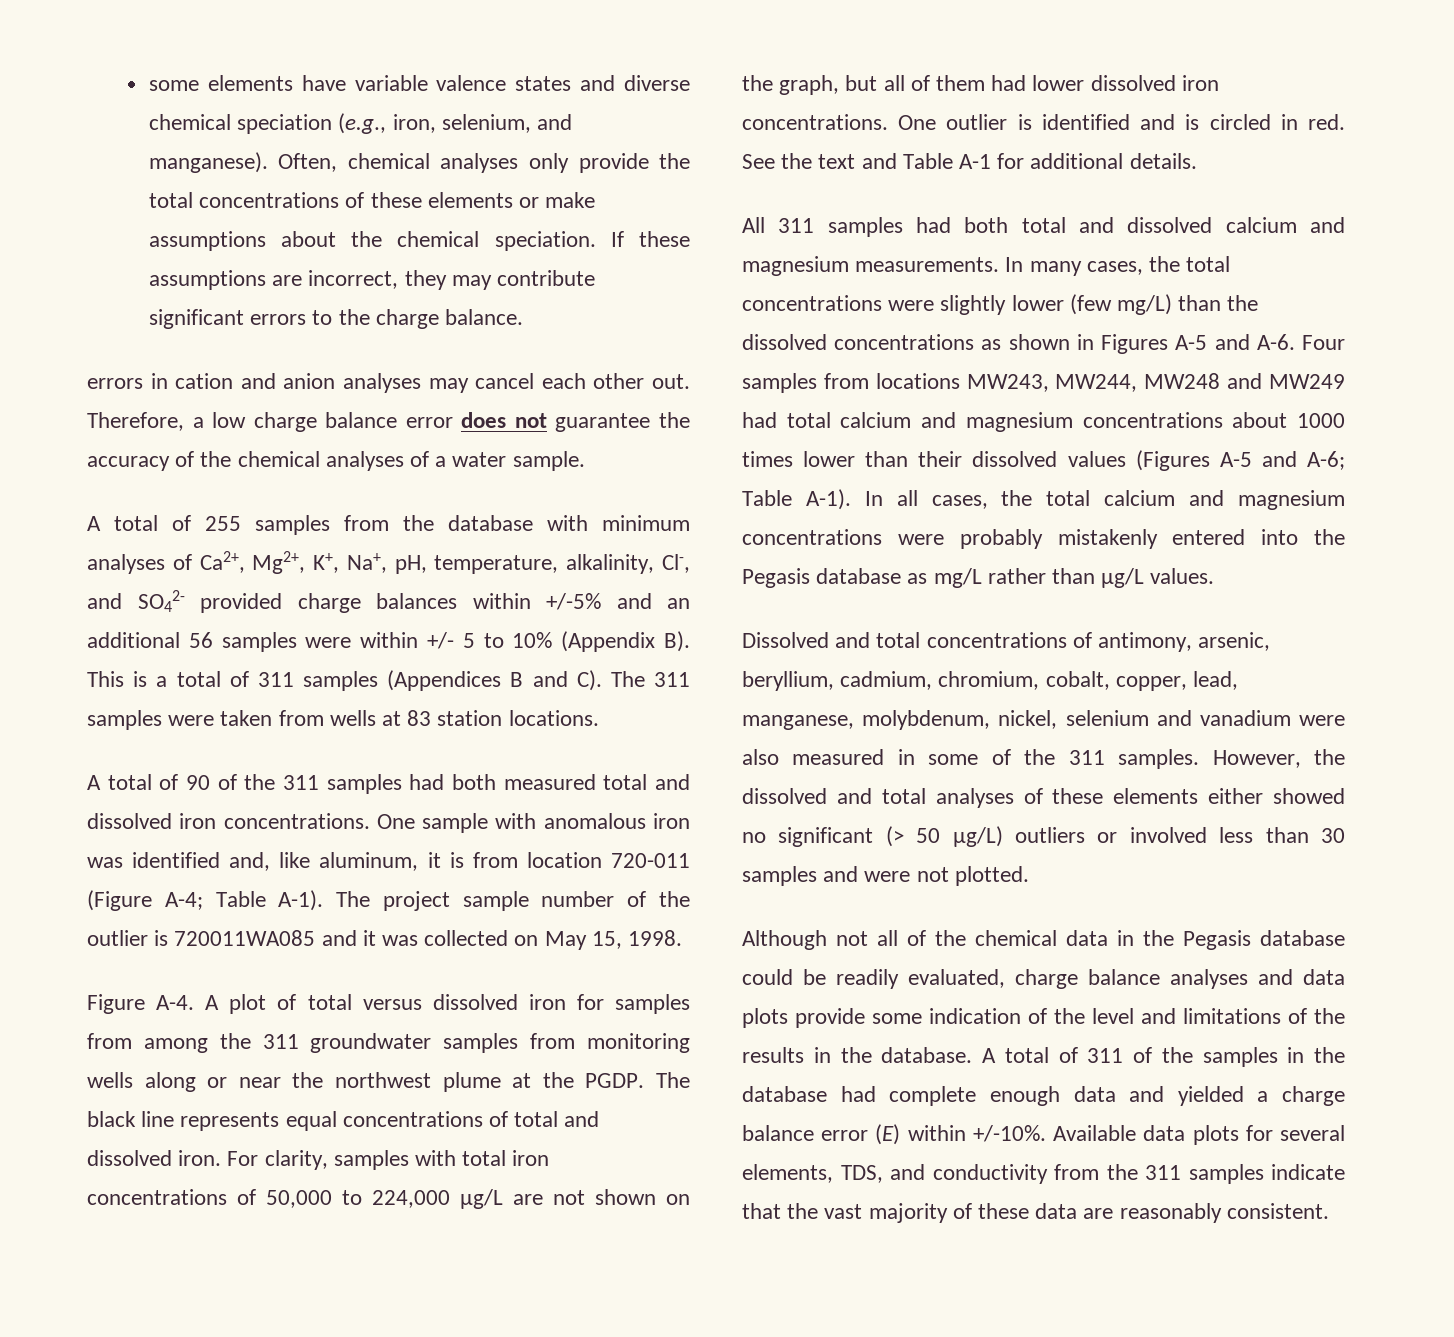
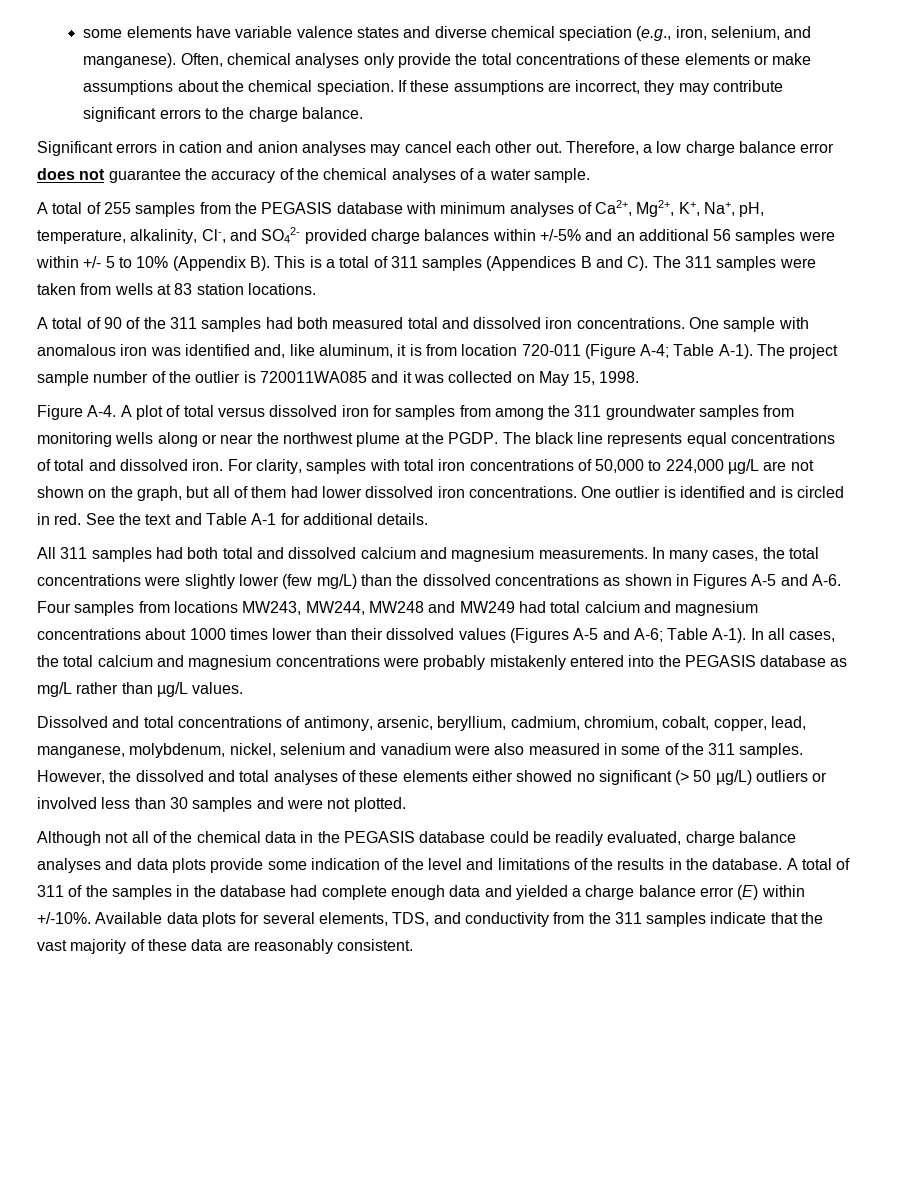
(524, 317) none -> [37,141,113,156] Significant
(434, 523) none -> [261,202,333,214] PEGASIS
[742,568,810,588] Pegasis -> [684,655,756,667] PEGASIS
[1183,930,1251,950] Pegasis -> [343,831,415,843] PEGASIS

